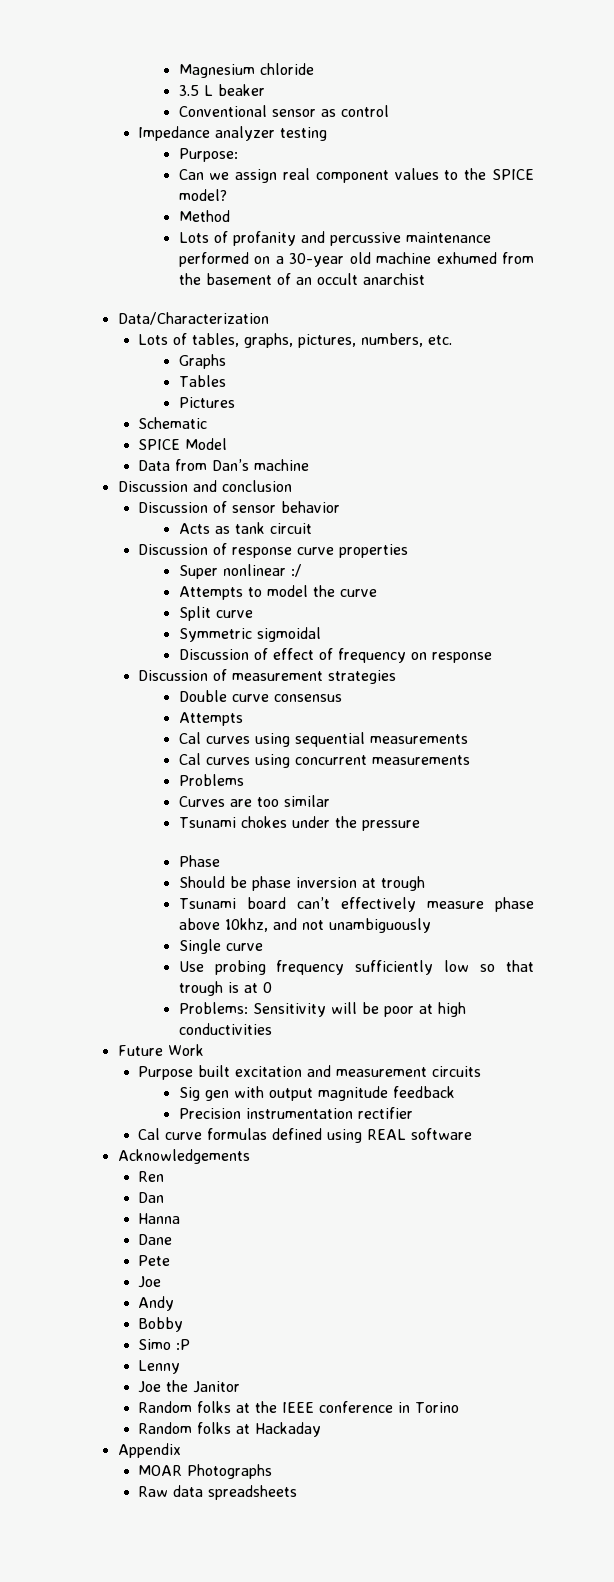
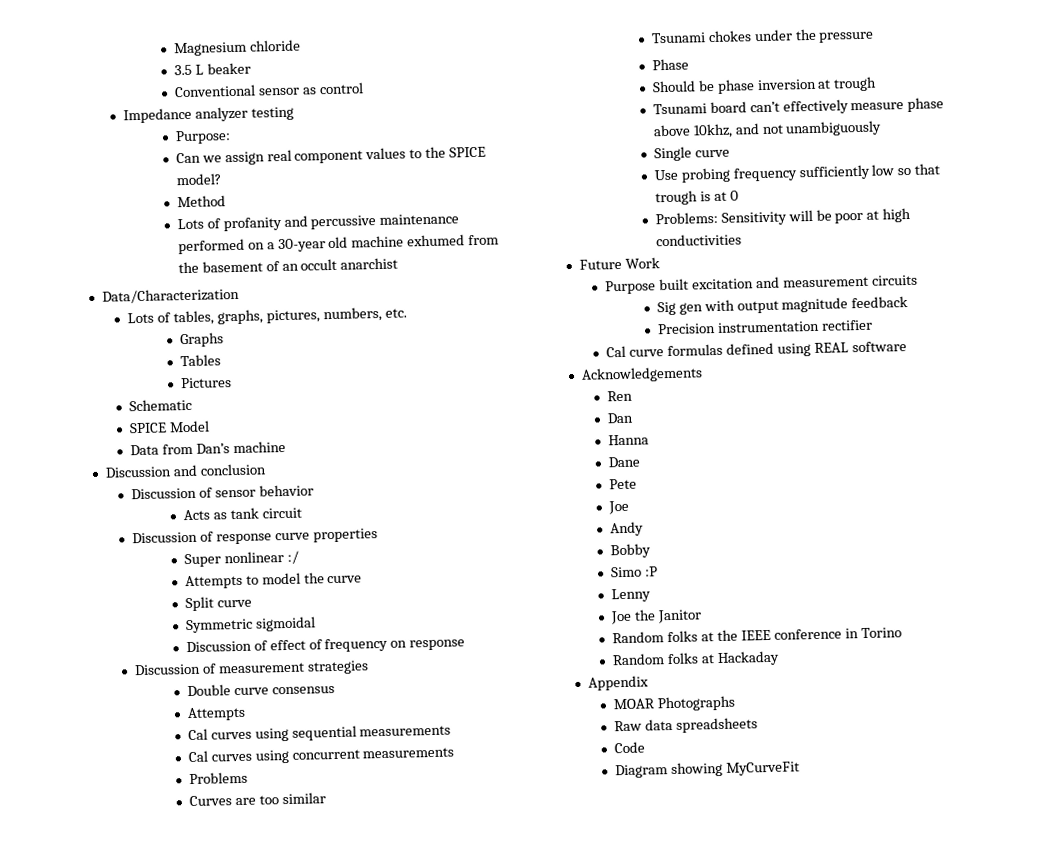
(298, 1492) none -> [614,741,646,754] [615,761,801,779] // Code // Diagram showing MyCurveFit

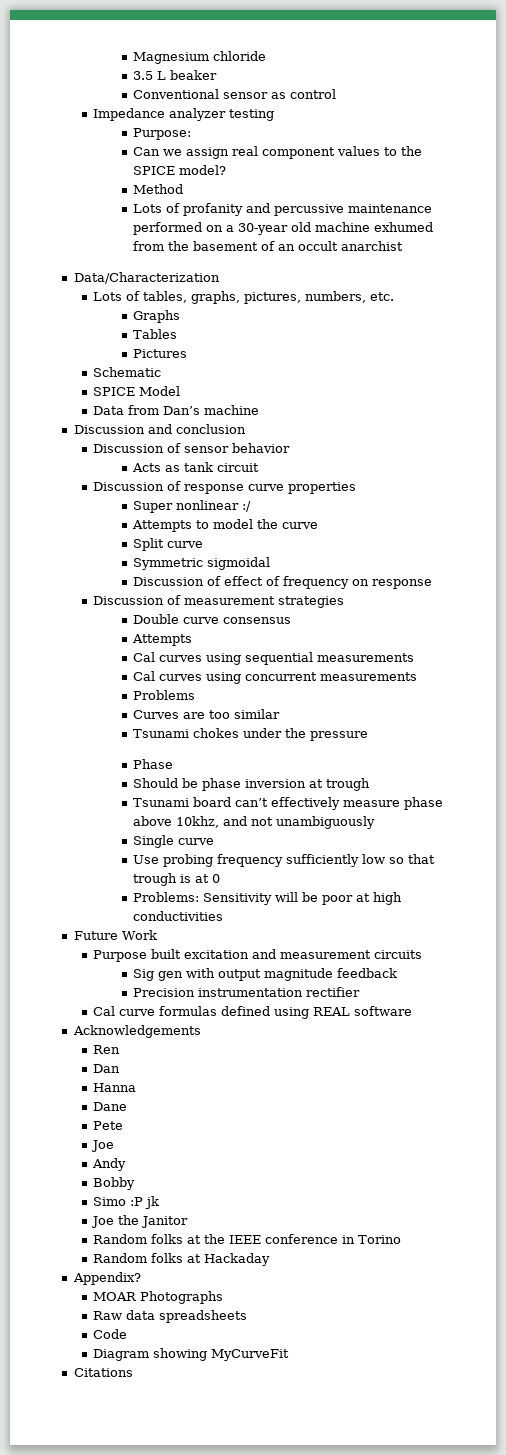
[611,588,652,603] // Lenny -> [145,1196,160,1209] jk
[587,675,649,691] Appendix -> [72,1272,141,1285] Appendix?
(801, 768) none -> [73,1368,133,1377] // Citations

